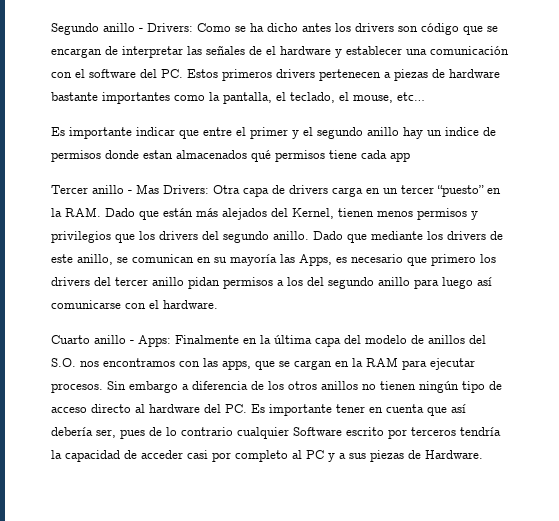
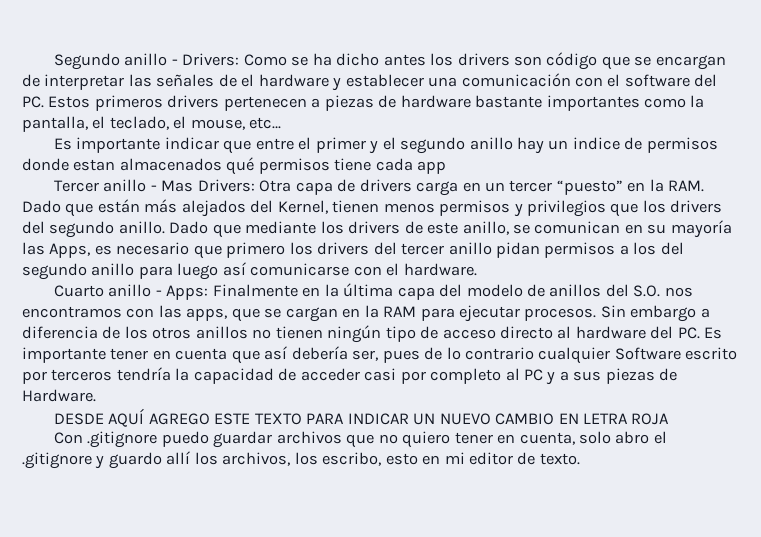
(483, 454) none -> [54,408,670,427] [54,431,667,448] [22,451,580,469] // DESDE AQUÍ AGREGO ESTE TEXTO PARA INDICAR UN NUEVO CAMBIO EN LETRA ROJA // Con .gitignore puedo guardar archivos que no quiero tener en cuenta, solo abro el .gitignore y guardo allí los archivos, los escribo, esto en mi editor de texto.

